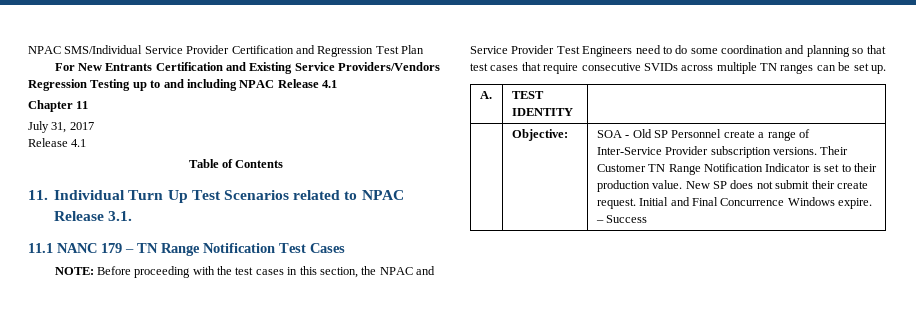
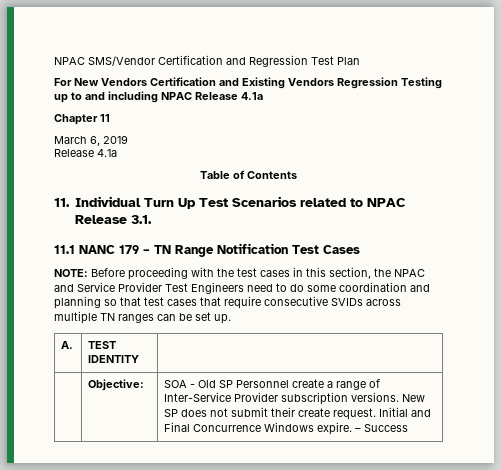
[28,45,230,54] NPAC SMS/Individual Service Provider -> [54,56,155,66] NPAC SMS/Vendor
[105,63,153,71] Entrants -> [101,78,147,86] Vendors
[294,62,441,71] Service Providers/Vendors -> [288,78,334,86] Vendors
[322,80,337,88] 4.1 -> [241,92,263,100] 4.1a
[28,121,94,133] [28,138,87,147] July 31, 2017 // Release 4.1 -> [54,135,128,146] [54,149,117,157] March 6, 2019 // Release 4.1a
[820,146,849,155] [596,163,877,175] [596,180,683,192] Their Customer TN Range Notification Indicator is set to their production value. -> (400, 397) none

